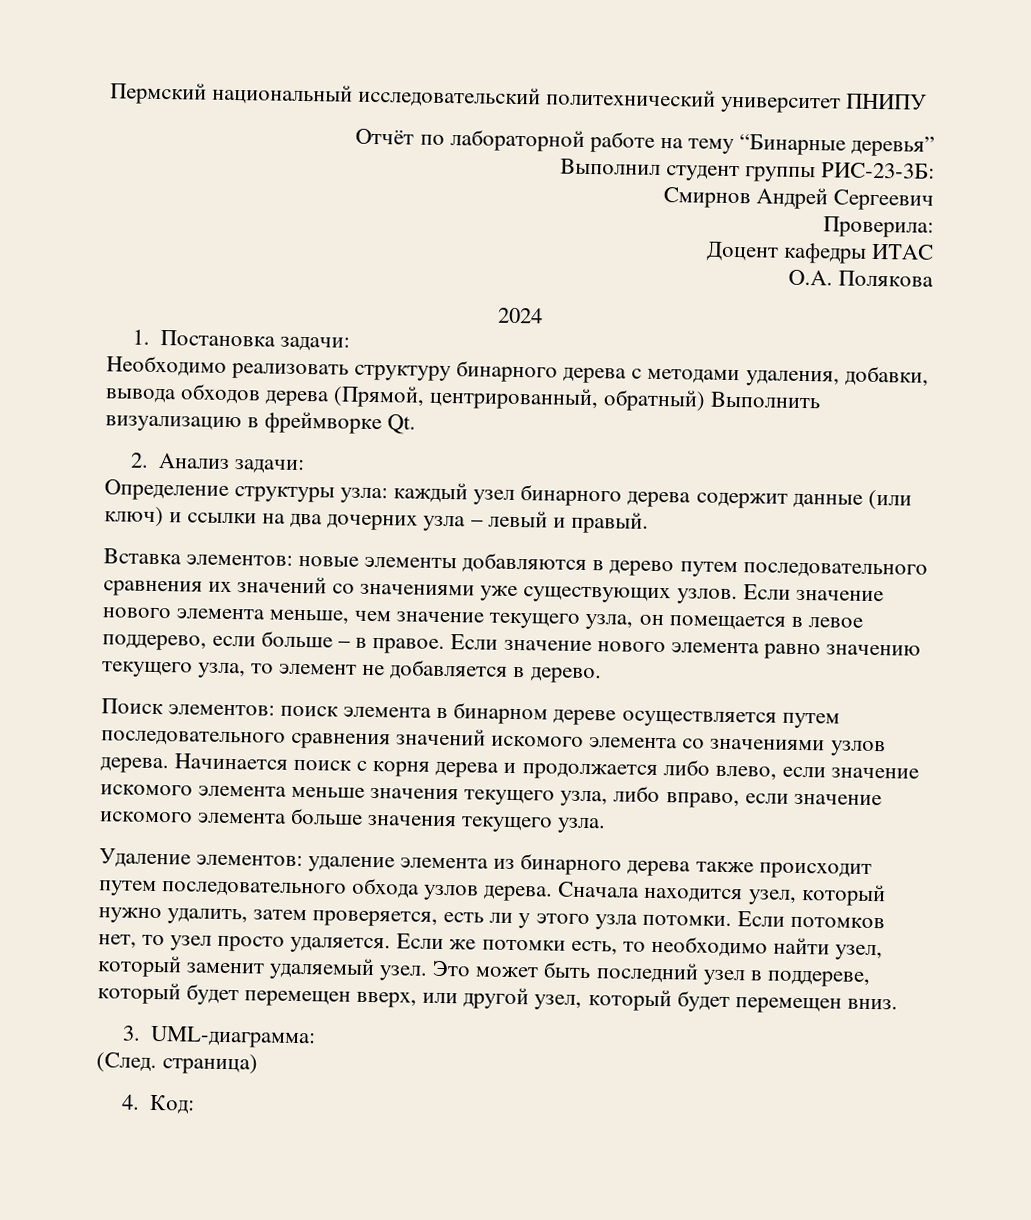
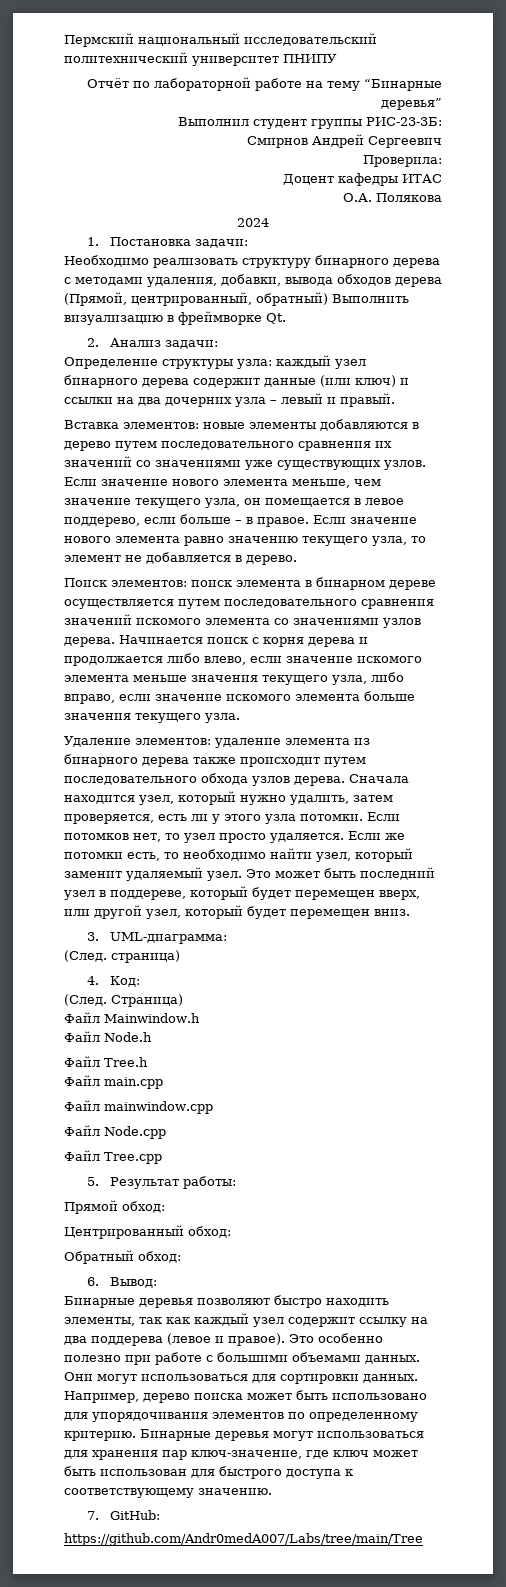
(196, 1104) none -> [64,994,183,1007] [64,1012,200,1023] [64,1031,152,1042] [64,1056,148,1067] [64,1075,163,1089] [64,1100,213,1114] [64,1125,166,1139] [64,1150,162,1164] [87,1176,237,1189] [64,1200,165,1214] [64,1225,231,1239] [64,1250,181,1264] [87,1277,158,1288] [64,1295,389,1308] [64,1313,428,1327] [64,1333,383,1346] [64,1352,420,1365] [64,1372,418,1384] [64,1390,427,1403] [64,1412,418,1422] [64,1429,424,1441] [64,1450,418,1460] [64,1466,353,1479] [64,1488,272,1498] [87,1510,161,1520] [64,1533,423,1546] // (След. Страница) // Файл Mainwindow.h // Файл Node.h // Файл Tree.h // Файл main.cpp // Файл mainwindow.cpp // Файл Node.cpp // Файл Tree.cpp // 5. Результат работы: // Прямой обход: // Центрированный обход: // Обратный обход: // 6. Вывод: // Бинарные деревья позволяют быстро находить элементы, так как каждый узел содержит ссылку на два поддерева (левое и правое). Это особенно полезно при работе с большими объемами данных. Они могут использоваться для сортировки данных. Например, дерево поиска может быть использовано для упорядочивания элементов по определенному критерию. Бинарные деревья могут использоваться для хранения пар ключ-значение, где ключ может быть использован для быстрого доступа к соответствующему значению. // 7. GitHub: // https://github.com/Andr0medA007/Labs/tree/main/Tree

